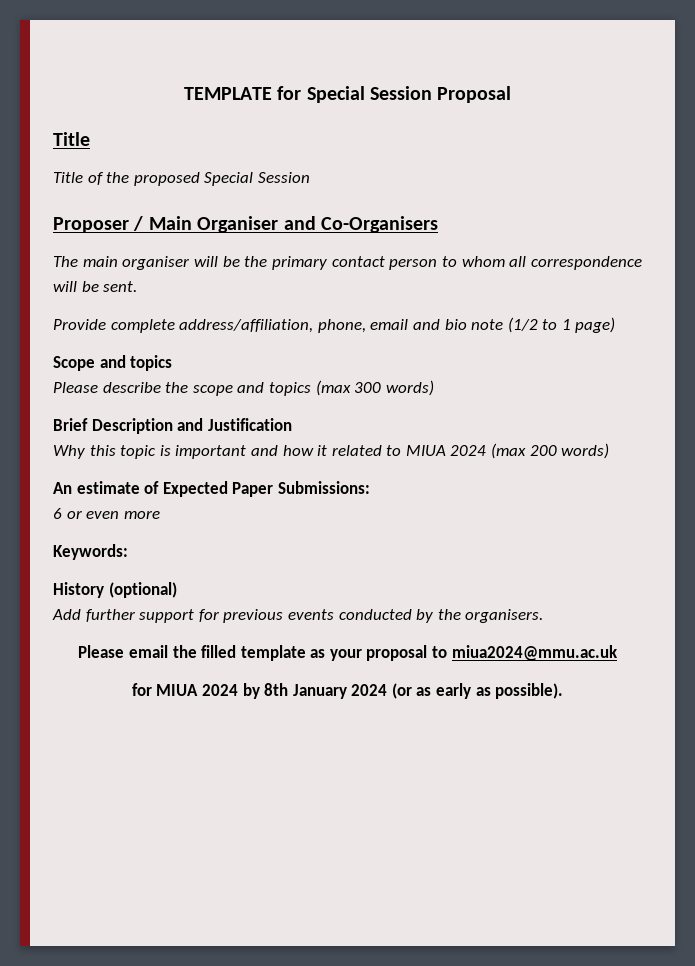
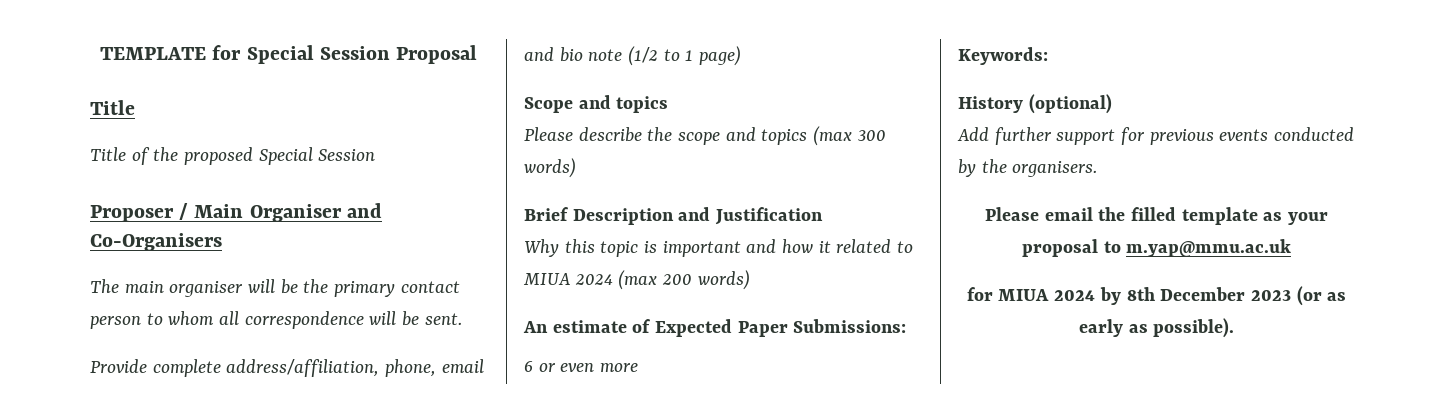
[451,645,618,661] miua2024@mmu.ac.uk -> [1126,239,1292,257] m.yap@mmu.ac.uk
[292,684,388,699] January 2024 -> [1160,287,1291,301] December 2023

